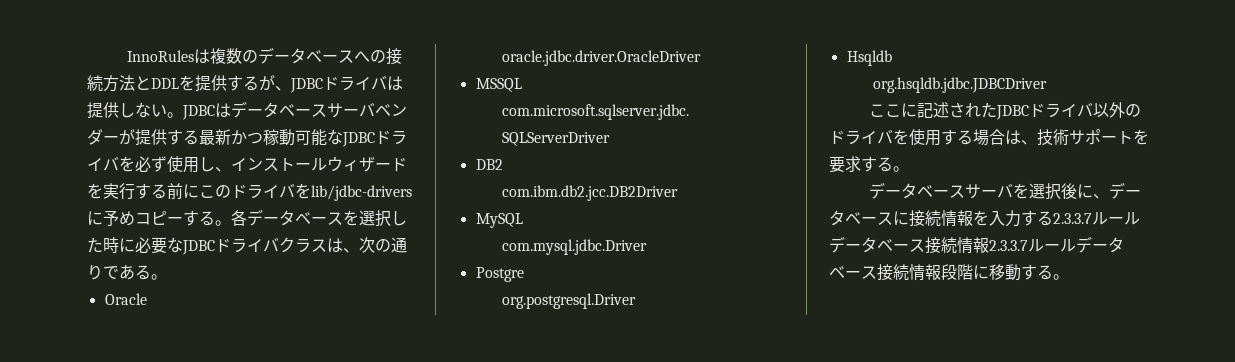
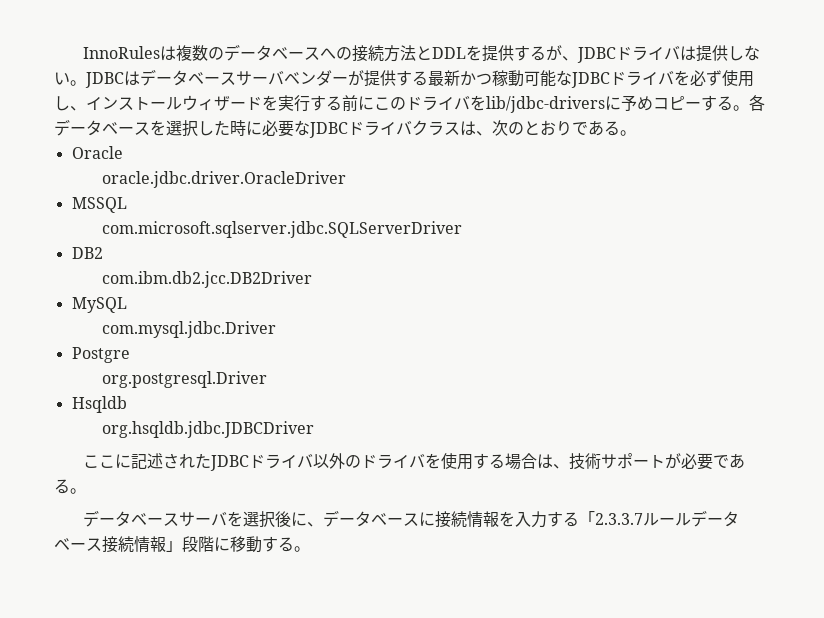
[391,237,407,253] 通 -> [524,120,556,135] とお
[1133,129,1149,145] [829,156,877,173] を要求す -> [665,453,746,470] が必要であ
[1053,212,1140,225] [829,236,1124,254] [829,264,941,281] 2.3.3.7ルールデータベース接続情報2.3.3.7ルールデータベース接続情報 -> [579,510,740,527] [54,536,182,553] 「2.3.3.7ルールデータベース接続情報」

